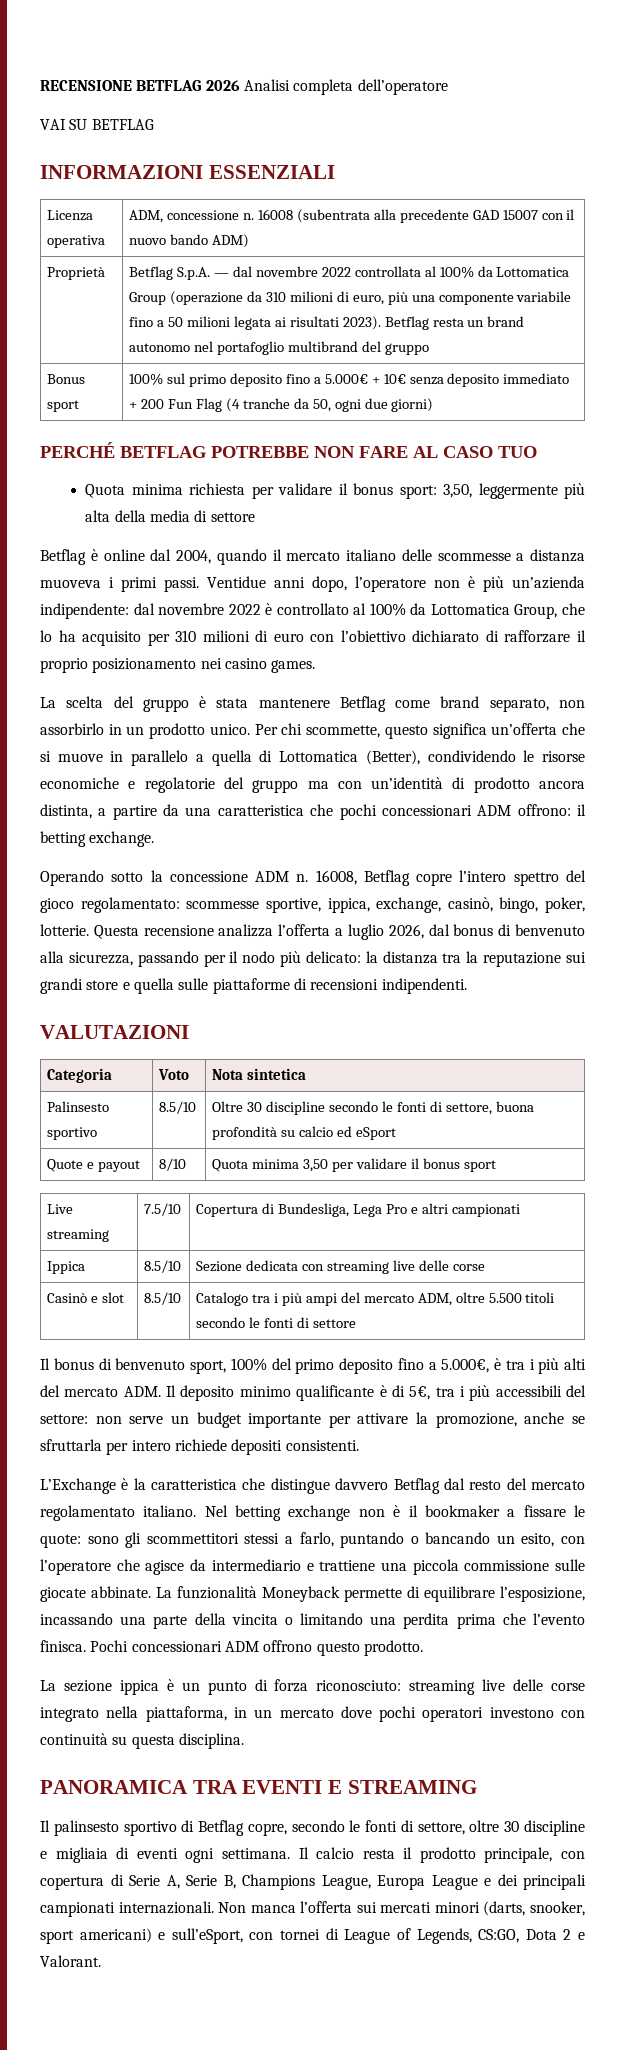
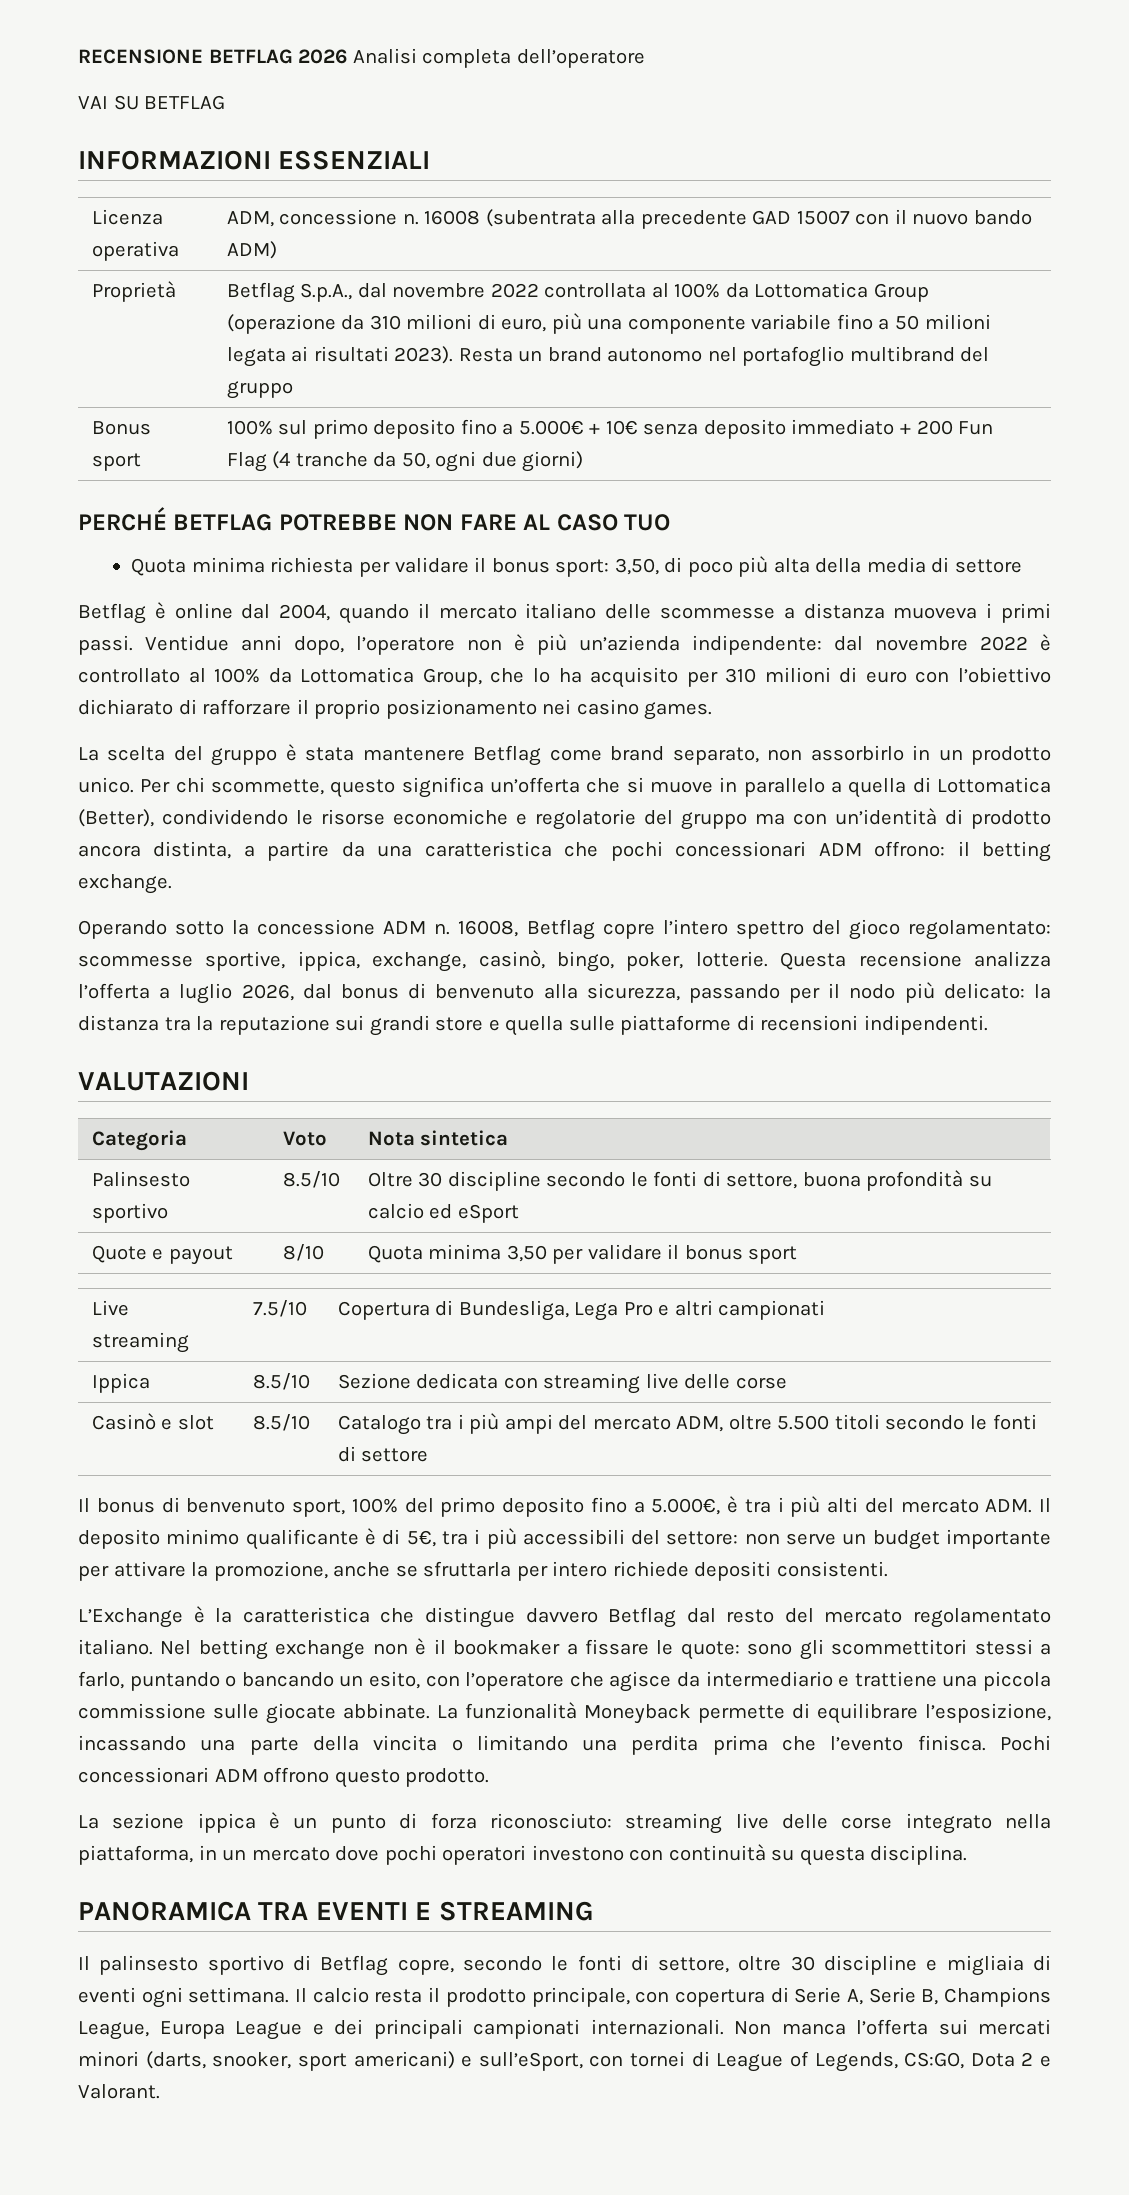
[177,267,230,280] S.p.A. — -> [300,283,353,302] S.p.A.,
[384,316,464,330] Betflag resta -> [458,348,513,362] Resta
[478,483,558,499] leggermente -> [664,557,733,577] di poco

